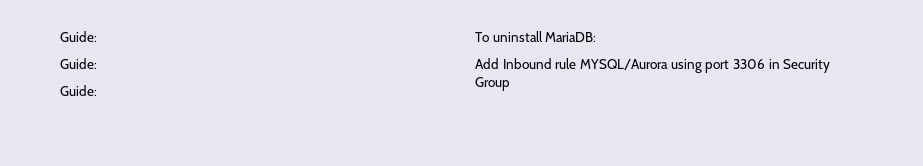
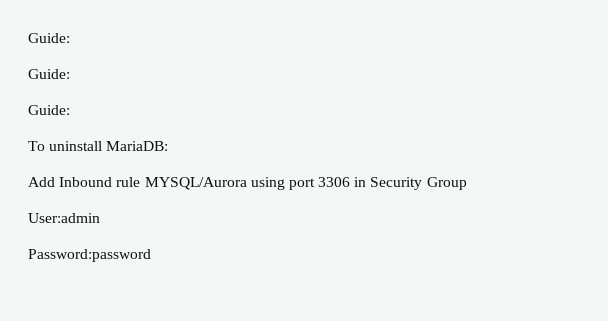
(510, 84) none -> [28,213,100,223] [28,249,151,262] // User:admin // Password:password

